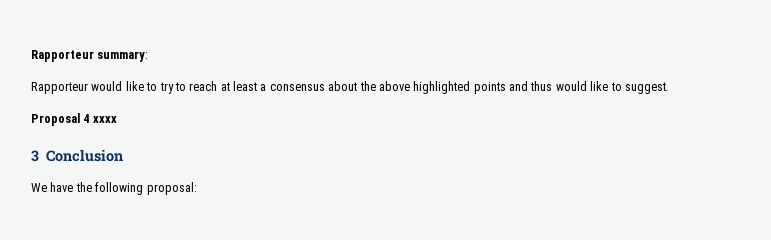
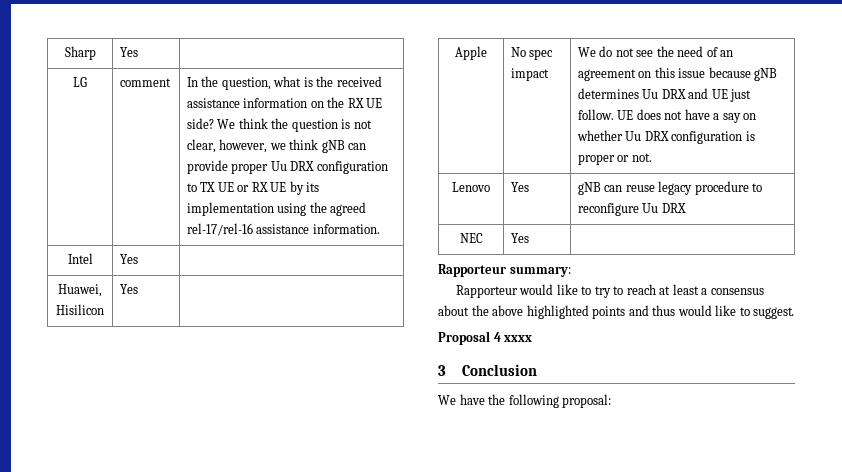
(31, 56) none -> [64,46,96,60] [119,47,138,57] [73,77,87,87] [119,78,171,87] [186,76,382,90] [186,97,383,108] [186,118,372,132] [186,139,367,153] [186,160,388,174] [186,181,320,195] [186,202,367,216] [186,223,380,236] [67,253,93,264] [119,254,138,264] [58,284,102,297] [56,304,104,315] [119,284,138,294] [455,46,487,60] [510,47,554,60] [510,68,549,81] [577,46,734,57] [577,67,778,81] [577,88,752,102] [577,109,757,123] [576,130,755,144] [577,153,652,165] [452,182,490,192] [510,182,529,192] [577,181,763,195] [577,203,686,216] [459,233,483,243] [510,233,529,243] Sharp | Yes | // LG | comment | In the question, what is the received assistance information on the RX UE side? We think the question is not clear, however, we think gNB can provide proper Uu DRX configuration to TX UE or RX UE by its implementation using the agreed rel-17/rel-16 assistance information. // Intel | Yes | // Huawei, Hisilicon | Yes | // Apple | No spec impact | We do not see the need of an agreement on this issue because gNB determines Uu DRX and UE just follow. UE does not have a say on whether Uu DRX configuration is proper or not. // Lenovo | Yes | gNB can reuse legacy procedure to reconfigure Uu DRX // NEC | Yes | //

